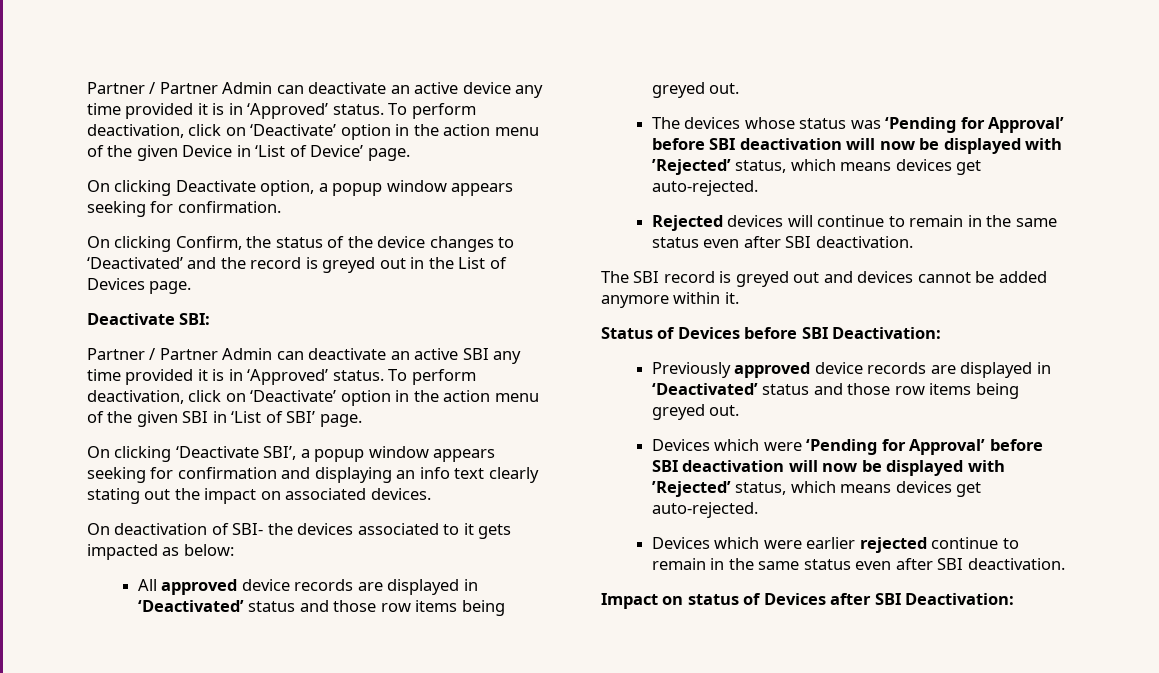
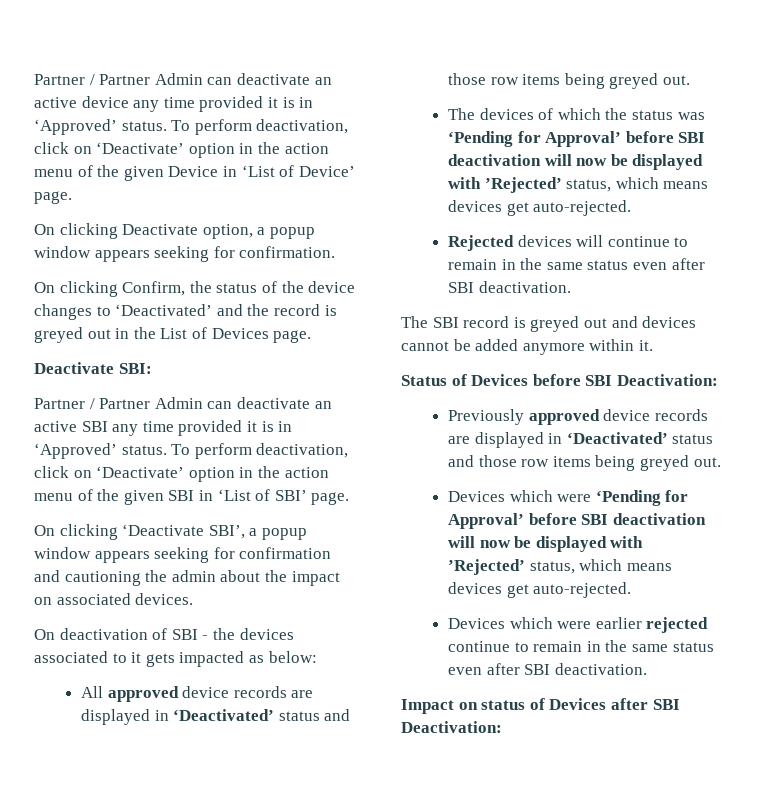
[314,467,539,483] [87,488,171,504] displaying an info text clearly stating out -> [64,570,261,586] cautioning the admin about
[232,523,264,535] SBI- -> [171,629,209,640] SBI -
[744,117,795,129] whose -> [538,108,628,120] of which the

